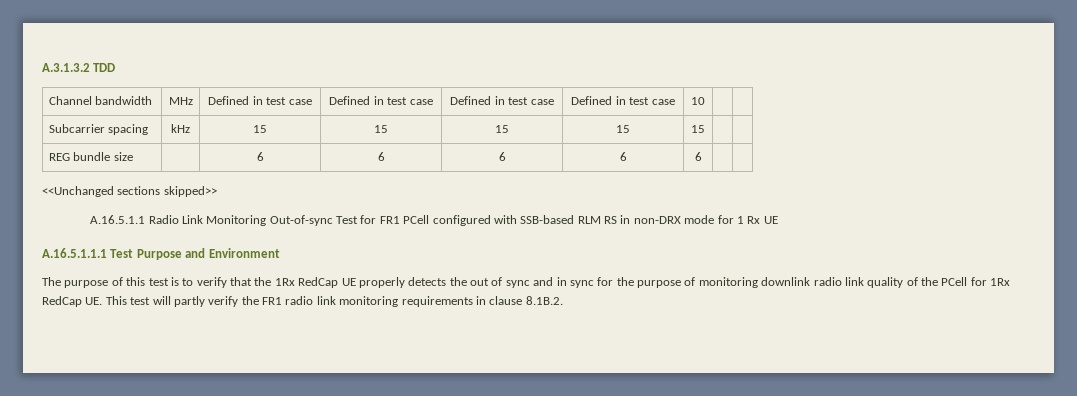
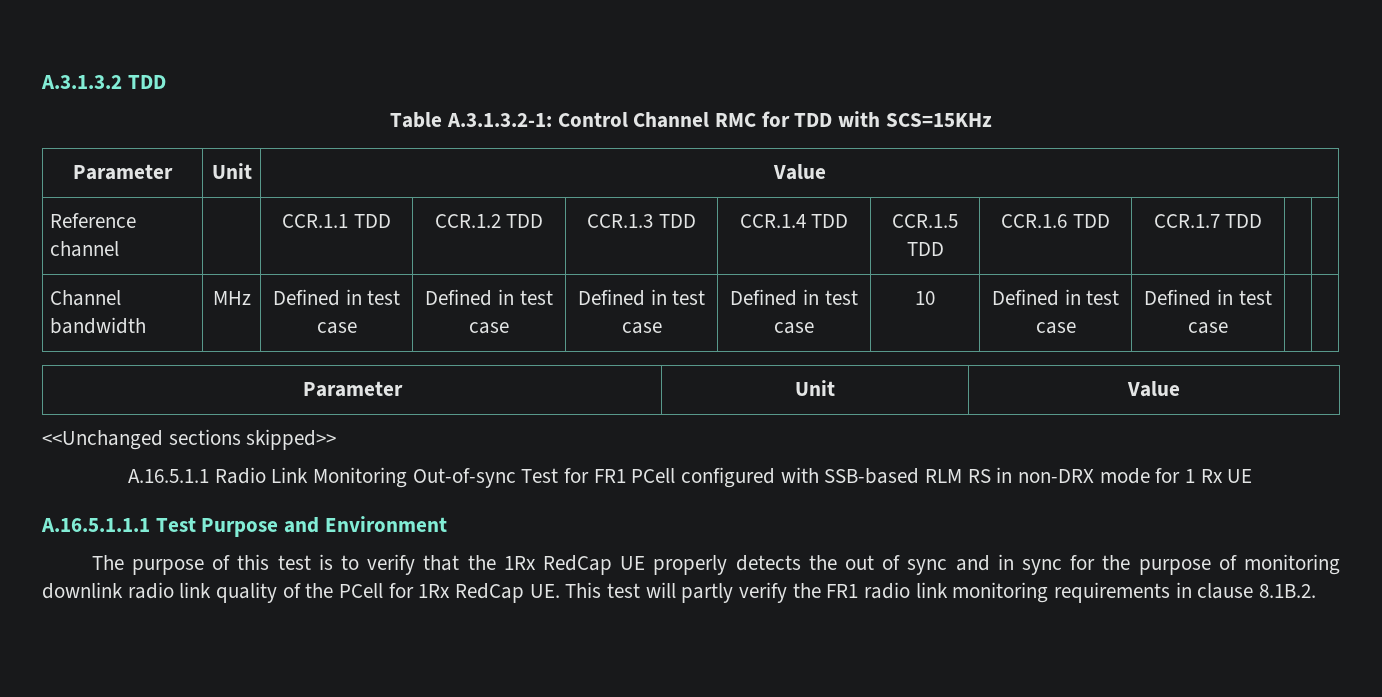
(116, 67) none -> [390,111,992,128] [73,164,173,180] [211,163,252,179] [772,164,826,180] [50,213,137,228] [50,241,120,257] [282,214,391,228] [434,214,544,228] [587,214,696,228] [739,214,849,228] [892,214,958,228] [906,242,944,256] [1001,214,1110,228] [1153,214,1263,228] // Table A.3.1.3.2-1: Control Channel RMC for TDD with SCS=15KHz // Parameter | Unit | Value // Reference channel | | CCR.1.1 TDD | CCR.1.2 TDD | CCR.1.3 TDD | CCR.1.4 TDD | CCR.1.5 TDD | CCR.1.6 TDD | CCR.1.7 TDD | |
[48,124,149,135] [171,124,190,133] [253,125,267,133] [374,125,388,133] [495,125,509,133] [616,125,630,133] [691,125,705,133] [48,152,133,161] [256,152,264,161] [377,152,385,161] [498,152,506,161] [619,152,627,161] [694,152,702,161] | // Subcarrier spacing | kHz | 15 | 15 | 15 | 15 | 15 | | // REG bundle size | | 6 | 6 | 6 | 6 | 6 | | -> [991,289,1120,306] [1035,322,1076,334] [1144,289,1272,306] [1188,322,1228,334] [302,381,403,397] [795,380,835,396] [1127,381,1180,397] Defined in test case | Defined in test case | | // Parameter | Unit | Value

